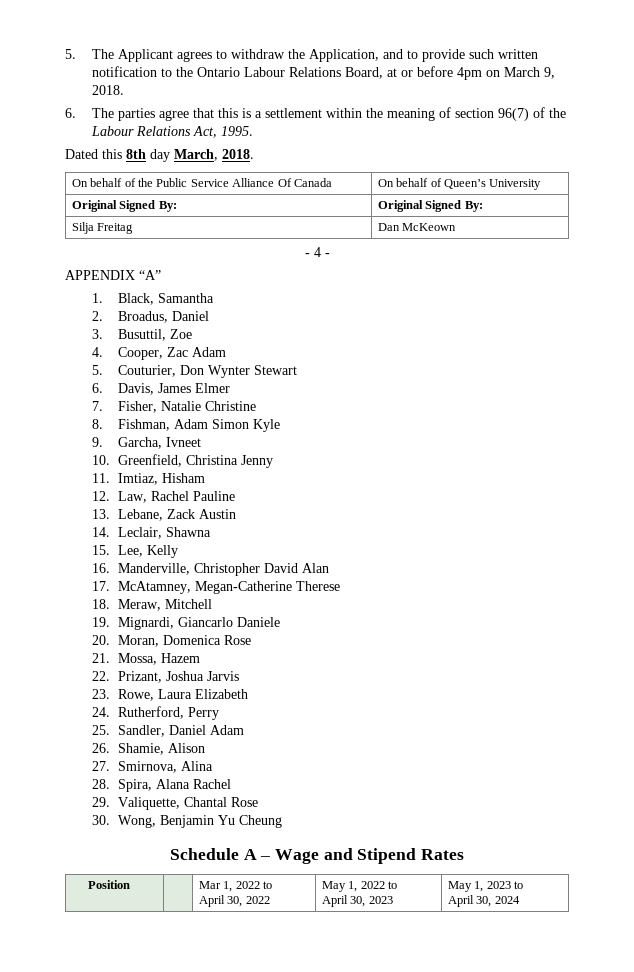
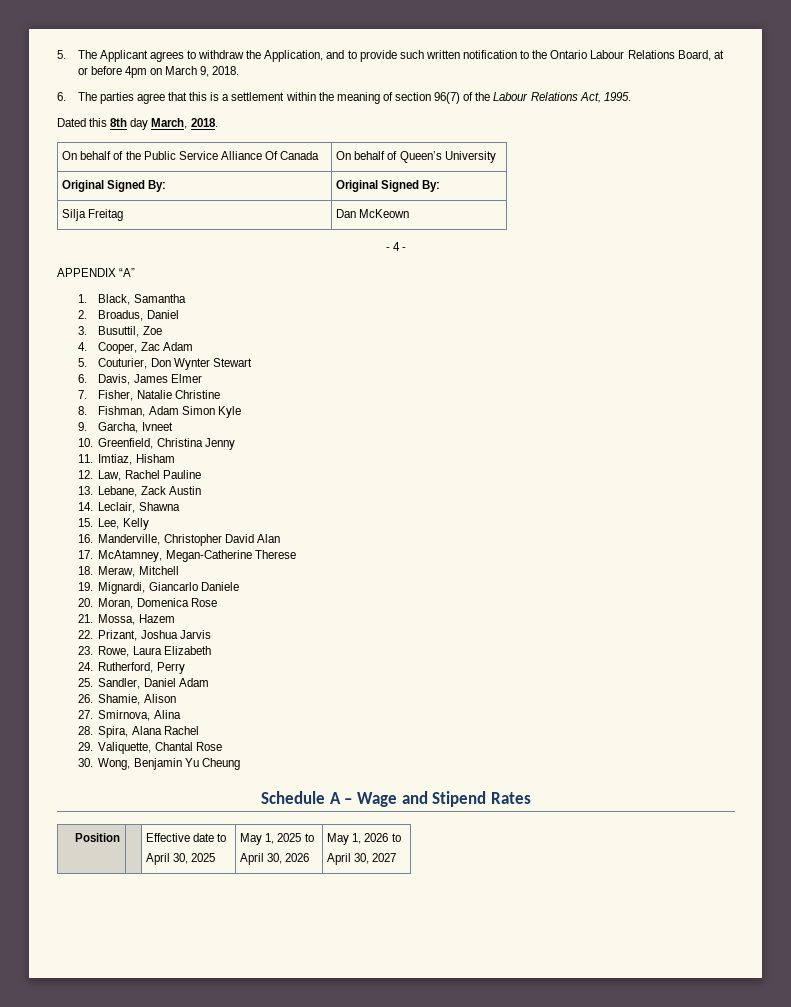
[198,881,273,892] [198,895,270,907] [321,881,398,892] [321,895,393,907] [447,881,524,892] [447,895,520,907] Mar 1, 2022 to // April 30, 2022 | May 1, 2022 to // April 30, 2023 | May 1, 2023 to // April 30, 2024 -> [146,833,227,842] [146,853,216,865] [240,833,314,845] [240,853,310,865] [327,833,401,845] [327,853,397,865] Effective date to // April 30, 2025 | May 1, 2025 to // April 30, 2026 | May 1, 2026 to // April 30, 2027

